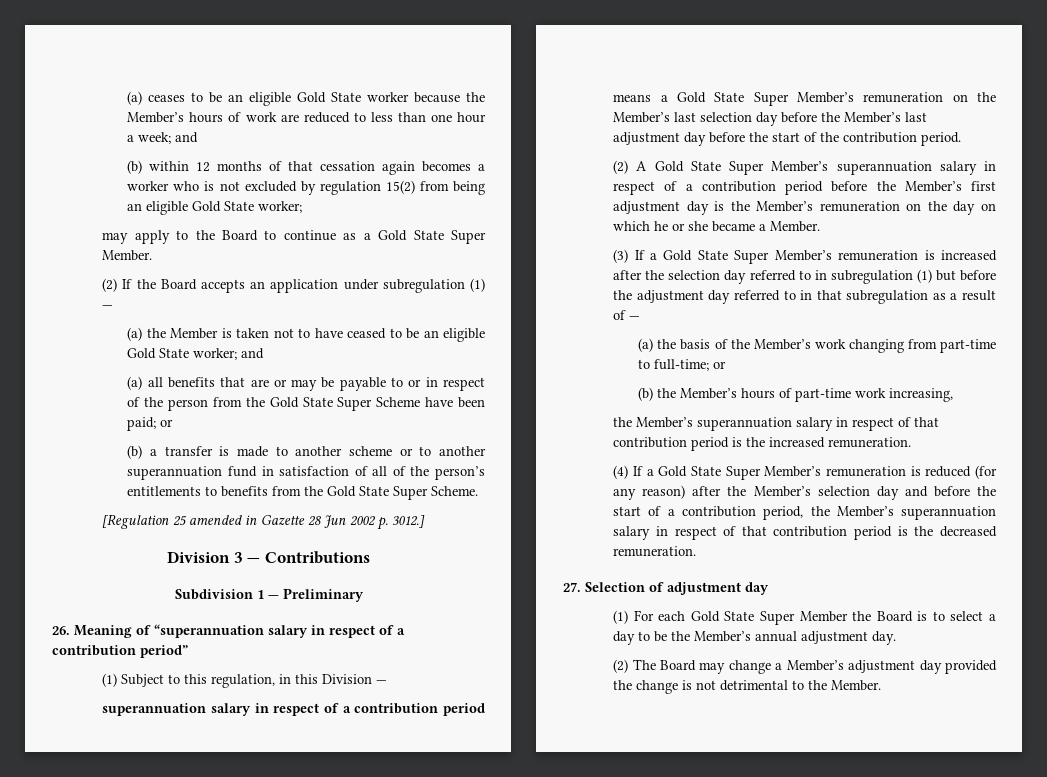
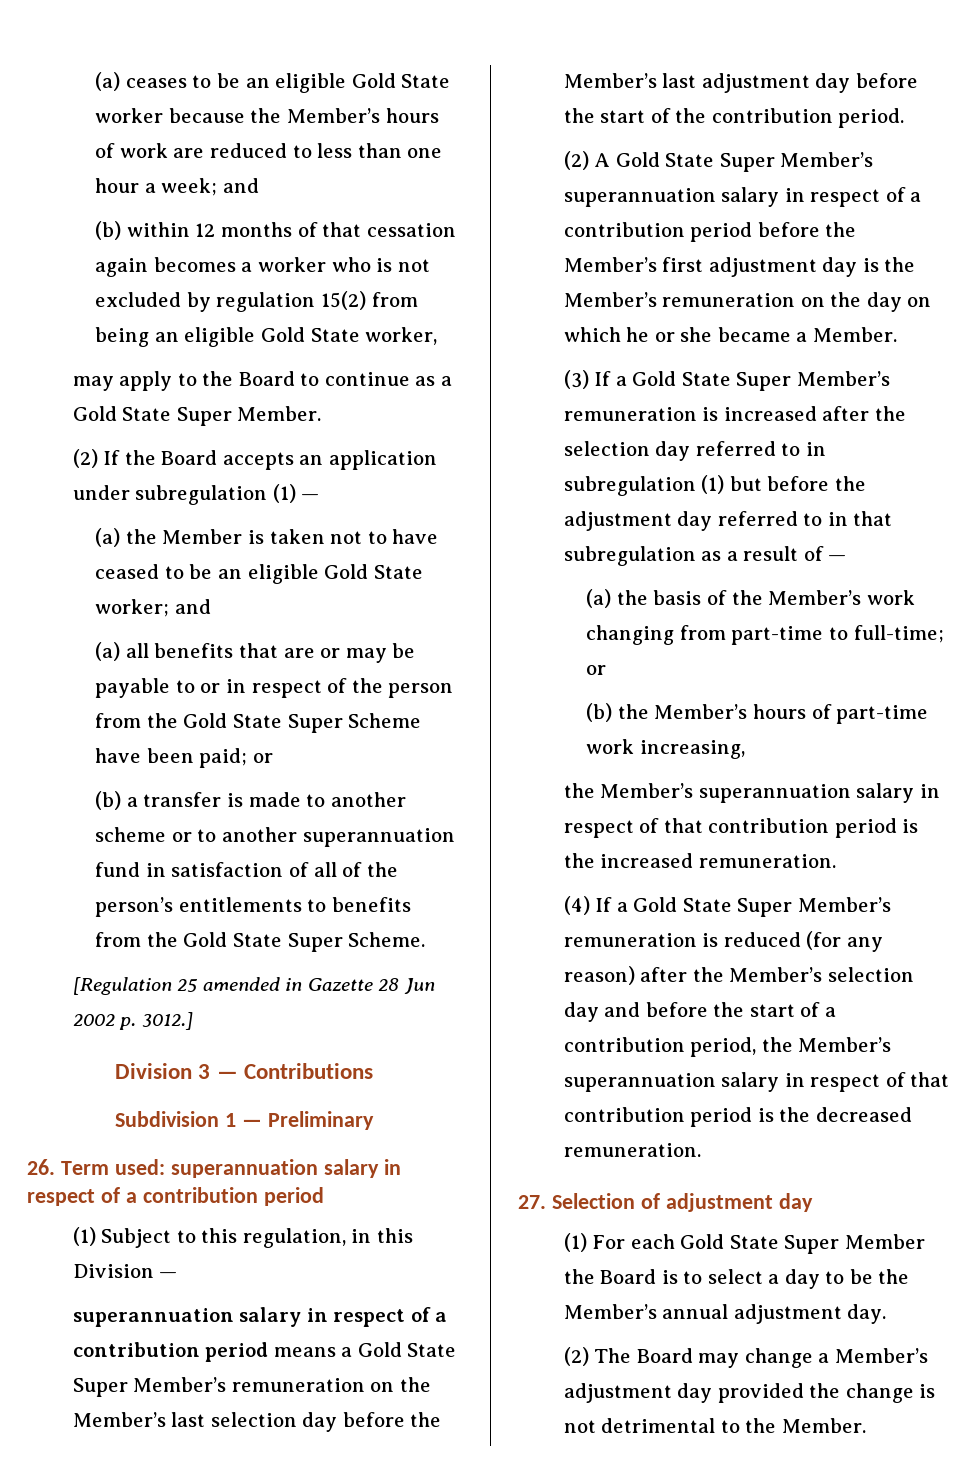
[258,201,303,213] worker; -> [365,327,438,345] worker,
[74,624,405,638] [52,645,188,658] Meaning of “superannuation salary in respect of a contribution period” -> [60,1159,401,1178] [27,1187,324,1206] Term used: superannuation salary in respect of a contribution period

